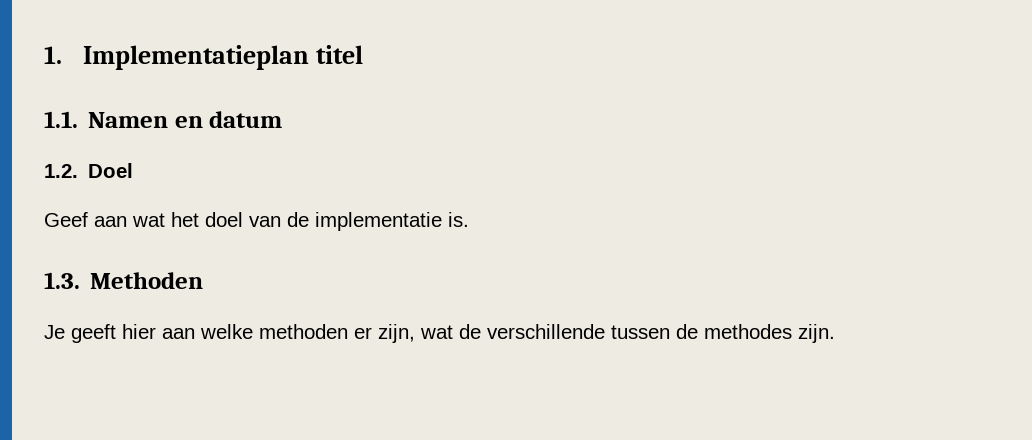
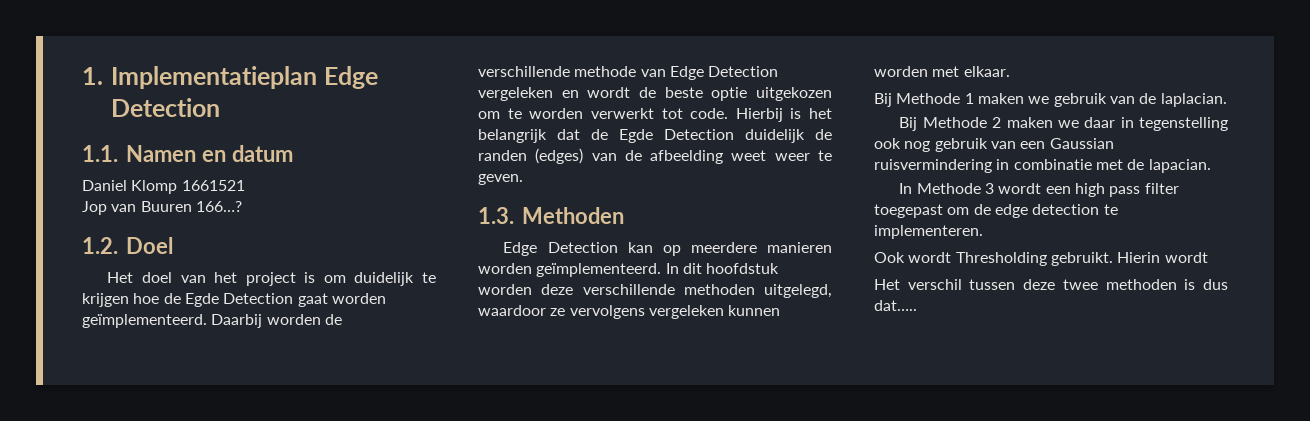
[315,45,363,64] titel -> [323,66,378,89] [111,98,220,117] Edge Detection
[44,163,134,178] [44,212,469,231] [44,272,204,289] [44,324,835,343] 1.2. Doel // Geef aan wat het doel van de implementatie is. // 1.3. Methoden // Je geeft hier aan welke methoden er zijn, wat de verschillende tussen de methodes zijn. -> [82,180,245,194] [82,201,242,215] [82,237,173,254] [107,272,436,286] [82,293,386,307] [82,314,342,328] [478,66,779,80] [478,87,832,101] [478,108,832,122] [478,129,832,143] [478,148,832,164] [478,174,523,185] [478,207,624,224] [503,242,832,256] [478,263,780,277] [478,284,832,298] [478,305,781,319] [874,66,1010,77] [874,93,1227,107] [899,117,1228,131] [874,138,1114,152] [874,159,1211,173] [899,183,1179,197] [874,204,1118,218] [874,225,983,239] [874,252,1208,266] [874,279,1228,290] [874,300,917,311] Daniel Klomp 1661521 // Jop van Buuren 166…? // 1.2. Doel // Het doel van het project is om duidelijk te krijgen hoe de Egde Detection gaat worden geïmplementeerd. Daarbij worden de verschillende methode van Edge Detection vergeleken en wordt de beste optie uitgekozen om te worden verwerkt tot code. Hierbij is het belangrijk dat de Egde Detection duidelijk de randen (edges) van de afbeelding weet weer te geven. // 1.3. Methoden // Edge Detection kan op meerdere manieren worden geïmplementeerd. In dit hoofdstuk worden deze verschillende methoden uitgelegd, waardoor ze vervolgens vergeleken kunnen worden met elkaar. // Bij Methode 1 maken we gebruik van de laplacian. // Bij Methode 2 maken we daar in tegenstelling ook nog gebruik van een Gaussian ruisvermindering in combinatie met de lapacian. // In Methode 3 wordt een high pass filter toegepast om de edge detection te implementeren. // Ook wordt Thresholding gebruikt. Hierin wordt // Het verschil tussen deze twee methoden is dus dat…..

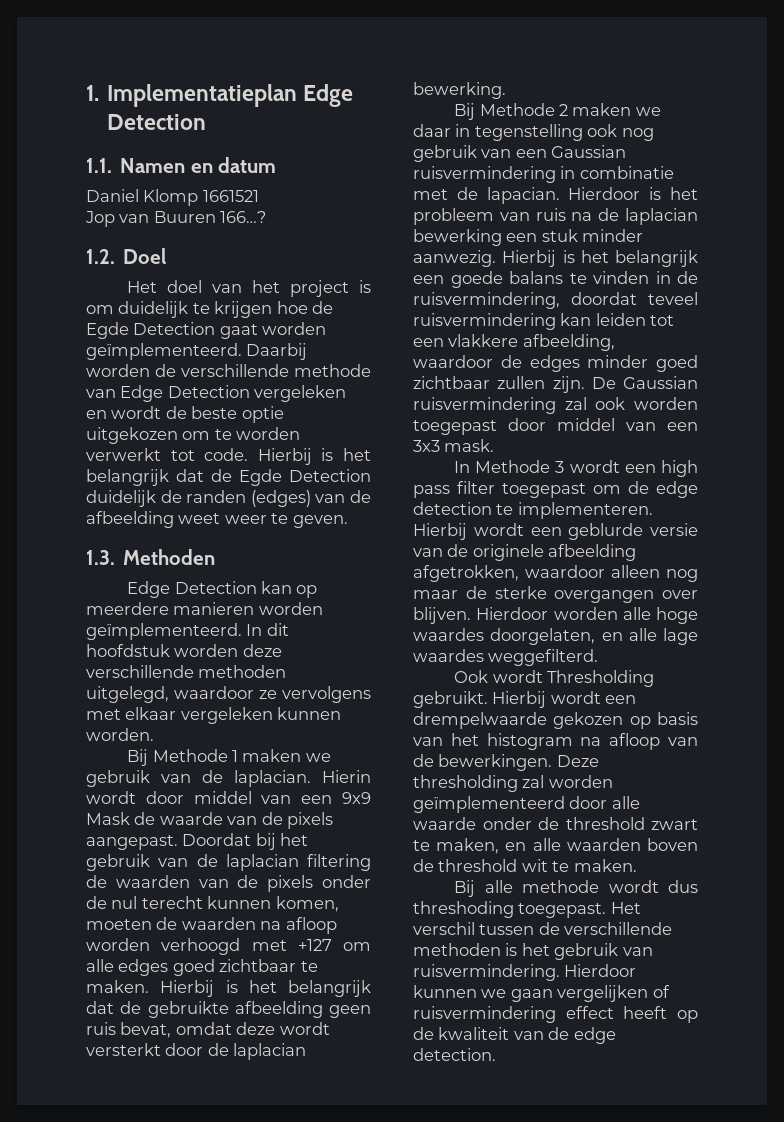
[648,305,781,319] [874,66,1010,77] vergeleken kunnen worden met elkaar. -> [86,707,342,724] [86,728,154,741] met elkaar vergeleken kunnen worden.
(1227, 100) none -> [322,770,371,783] [86,791,372,804] [86,812,334,829] [86,833,309,850] [86,854,371,871] [86,875,372,892] [86,896,339,912] [86,917,337,934] [86,938,371,955] [86,959,318,976] [86,980,371,997] [86,1001,371,1018] [86,1022,330,1038] [86,1043,307,1060] [413,82,506,99] Hierin wordt door middel van een 9x9 Mask de waarde van de pixels aangepast. Doordat bij het gebruik van de laplacian filtering de waarden van de pixels onder de nul terecht kunnen komen, moeten de waarden na afloop worden verhoogd met +127 om alle edges goed zichtbaar te maken. Hierbij is het belangrijk dat de gebruikte afbeelding geen ruis bevat, omdat deze wordt versterkt door de laplacian bewerking.
(1211, 166) none -> [568,187,698,200] [413,208,698,225] [413,229,644,246] [413,250,698,267] [413,271,698,288] [413,292,698,309] [413,313,675,330] [413,334,615,351] [413,355,698,372] [413,376,698,393] [413,397,698,414] [413,418,698,435] [413,439,495,452] Hierdoor is het probleem van ruis na de laplacian bewerking een stuk minder aanwezig. Hierbij is het belangrijk een goede balans te vinden in de ruisvermindering, doordat teveel ruisvermindering kan leiden tot een vlakkere afbeelding, waardoor de edges minder goed zichtbaar zullen zijn. De Gaussian ruisvermindering zal ook worden toegepast door middel van een 3x3 mask.
(983, 232) none -> [413,523,698,540] [413,544,637,561] [413,565,698,582] [413,586,698,603] [413,607,698,624] [413,628,698,645] [413,649,599,666] Hierbij wordt een geblurde versie van de originele afbeelding afgetrokken, waardoor alleen nog maar de sterke overgangen over blijven. Hierdoor worden alle hoge waardes doorgelaten, en alle lage waardes weggefilterd.
[1117,252,1208,263] [874,279,1228,290] [874,300,917,311] Hierin wordt // Het verschil tussen deze twee methoden is dus dat….. -> [492,691,637,708] [413,712,698,729] [413,733,698,750] [413,754,599,771] [413,775,613,792] [413,796,640,813] [413,817,698,830] [413,838,698,854] [413,859,637,872] [454,880,698,897] [413,901,641,918] [413,922,673,935] [413,943,653,960] [413,964,637,981] [413,985,670,1002] [413,1006,698,1023] [413,1027,616,1044] [413,1048,496,1061] Hierbij wordt een drempelwaarde gekozen op basis van het histogram na afloop van de bewerkingen. Deze thresholding zal worden geïmplementeerd door alle waarde onder de threshold zwart te maken, en alle waarden boven de threshold wit te maken. // Bij alle methode wordt dus threshoding toegepast. Het verschil tussen de verschillende methoden is het gebruik van ruisvermindering. Hierdoor kunnen we gaan vergelijken of ruisvermindering effect heeft op de kwaliteit van de edge detection.

